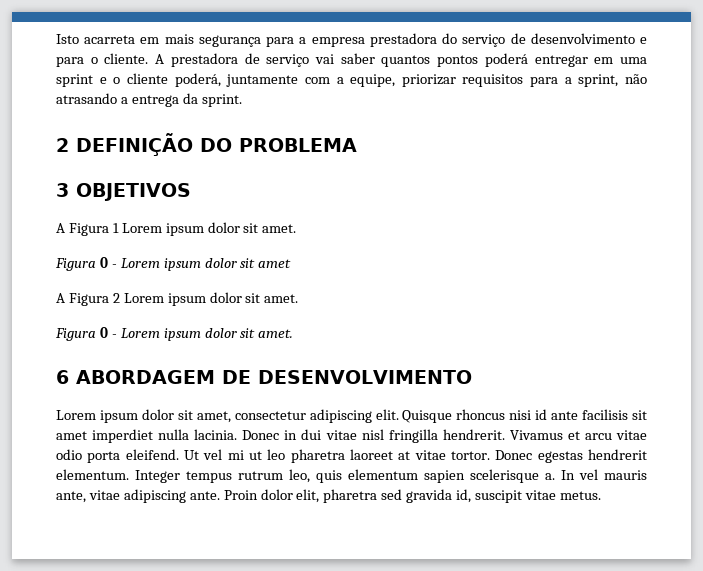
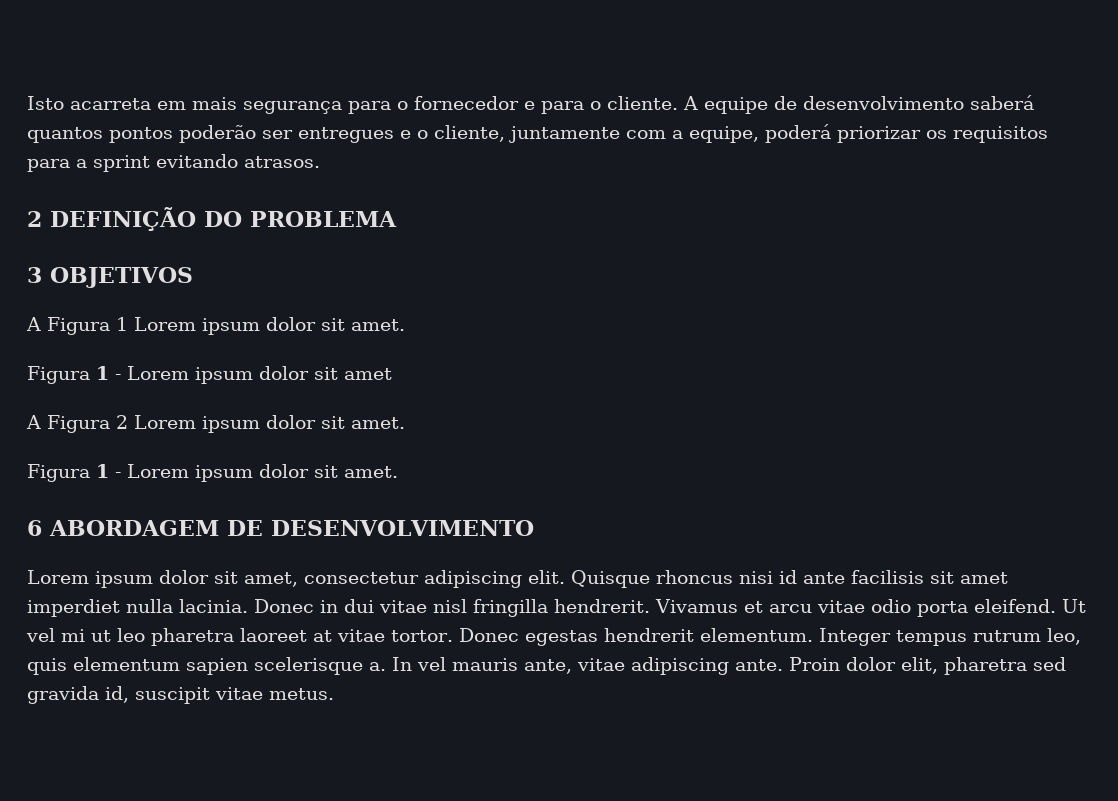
[299,33,635,47] a empresa prestadora do serviço de desenvolvimento -> [397,96,519,110] o fornecedor
[170,53,647,67] [56,73,648,87] [56,93,242,107] prestadora de serviço vai saber quantos pontos poderá entregar em uma sprint e o cliente poderá, juntamente com a equipe, priorizar requisitos para a sprint, não atrasando a entrega da sprint. -> [704,95,1034,114] [27,124,1048,143] [27,154,320,172] equipe de desenvolvimento saberá quantos pontos poderão ser entregues e o cliente, juntamente com a equipe, poderá priorizar os requisitos para a sprint evitando atrasos.
[99,257,108,268] 0 -> [96,366,109,380] 1
[99,327,108,338] 0 -> [96,464,109,478] 1

